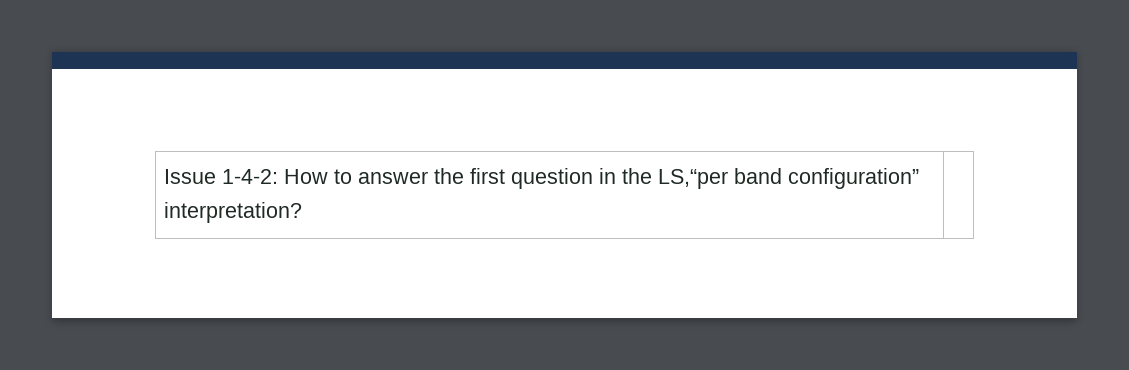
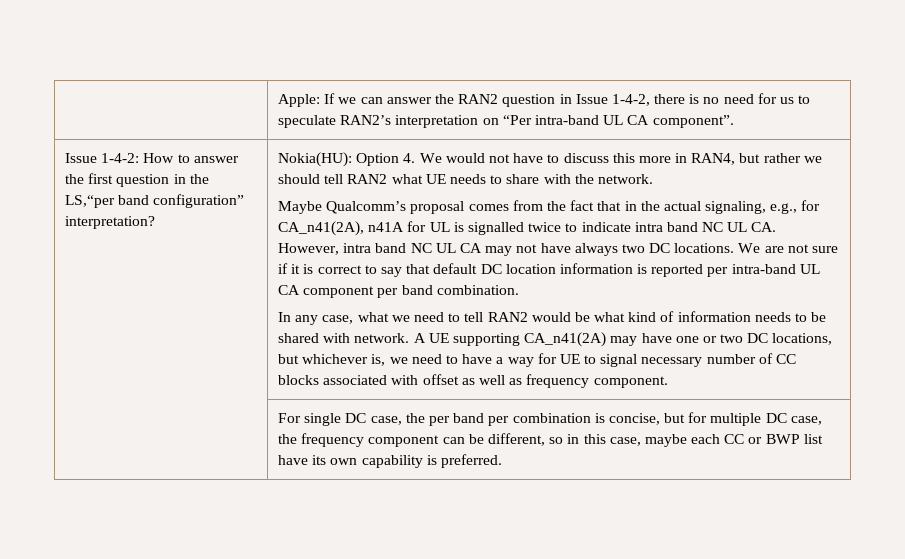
(164, 176) none -> [278,93,811,107] [278,115,734,128] | Apple: If we can answer the RAN2 question in Issue 1-4-2, there is no need for us to speculate RAN2’s interpretation on “Per intra-band UL CA component”. //
(303, 212) none -> [278,152,822,167] [278,174,653,184] [278,200,821,214] [278,221,777,236] [278,243,839,256] [278,263,820,277] [278,285,519,298] [278,311,827,325] [278,332,833,347] [278,353,797,367] [278,374,668,388] [278,412,822,426] [278,433,823,447] [278,454,502,468] Nokia(HU): Option 4. We would not have to discuss this more in RAN4, but rather we should tell RAN2 what UE needs to share with the network. // Maybe Qualcomm’s proposal comes from the fact that in the actual signaling, e.g., for CA_n41(2A), n41A for UL is signalled twice to indicate intra band NC UL CA. However, intra band NC UL CA may not have always two DC locations. We are not sure if it is correct to say that default DC location information is reported per intra-band UL CA component per band combination. // In any case, what we need to tell RAN2 would be what kind of information needs to be shared with network. A UE supporting CA_n41(2A) may have one or two DC locations, but whichever is, we need to have a way for UE to signal necessary number of CC blocks associated with offset as well as frequency component. // | For single DC case, the per band per combination is concise, but for multiple DC case, the frequency component can be different, so in this case, maybe each CC or BWP list have its own capability is preferred.

